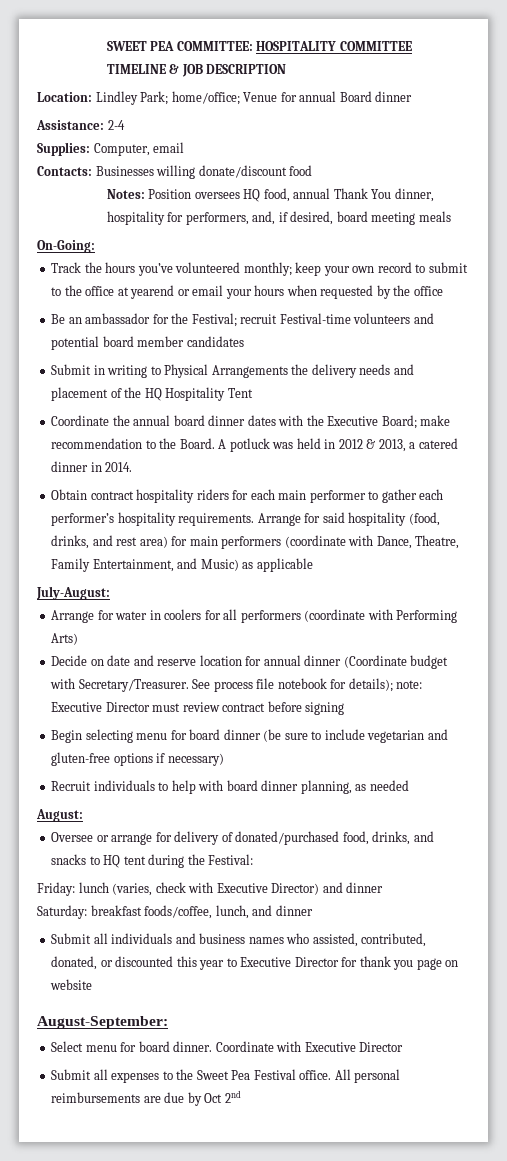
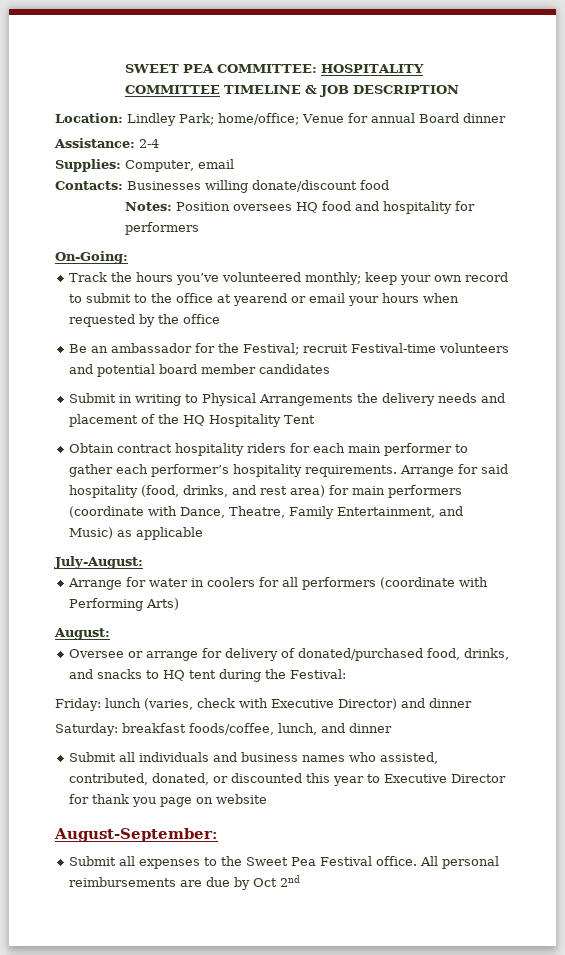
[263,188,434,202] [106,211,451,225] food, annual Thank You dinner, hospitality for performers, and, if desired, board meeting meals -> [322,201,476,214] [125,222,200,235] food and hospitality for performers
[51,415,451,429] [51,438,458,452] [51,461,133,472] // Coordinate the annual board dinner dates with the Executive Board; make recommendation to the Board. A potluck was held in 2012 & 2013, a catered dinner in 2014. -> (315, 419) none
[51,655,449,669] [50,678,423,692] [51,701,345,715] [51,729,448,743] [51,752,224,766] [51,780,409,794] // Decide on date and reserve location for annual dinner (Coordinate budget with Secretary/Treasurer. See process file notebook for details); note: Executive Director must review contract before signing // Begin selecting menu for board dinner (be sure to include vegetarian and gluten-free options if necessary) // Recruit individuals to help with board dinner planning, as needed -> (179, 604) none
[51,1041,404,1052] // Select menu for board dinner. Coordinate with Executive Director -> (218, 835) none

